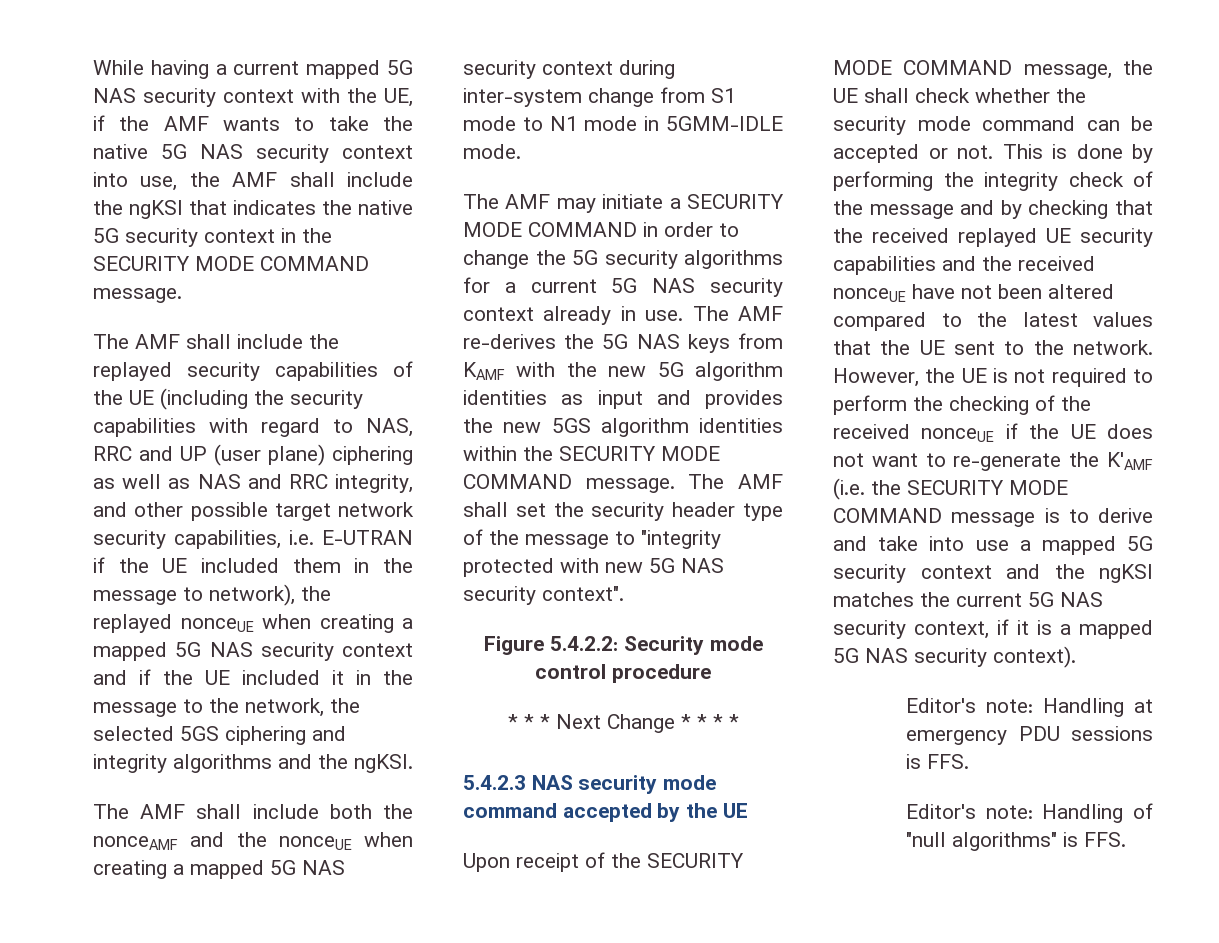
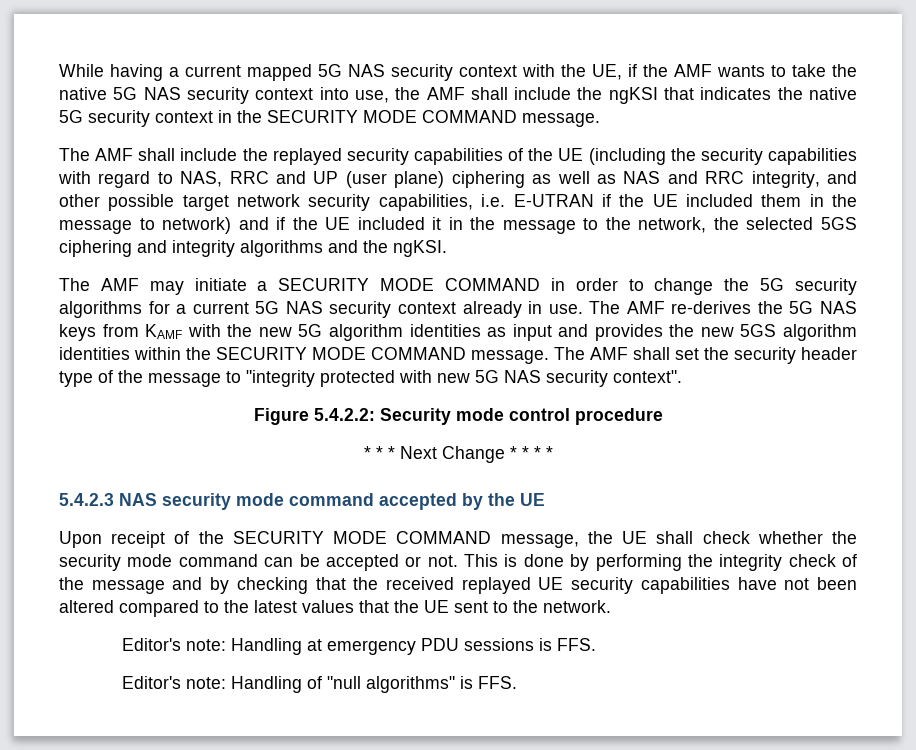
[209,584,331,606] [93,614,413,633] [93,642,413,661] network), the replayed nonceUE when creating a mapped 5G NAS security context -> [162,217,232,234] network)
[93,804,413,819] [93,832,413,850] [93,860,345,879] [463,60,675,79] [463,87,736,107] [463,116,783,131] [463,144,521,159] // The AMF shall include both the nonceAMF and the nonceUE when creating a mapped 5G NAS security context during inter-system change from S1 mode to N1 mode in 5GMM-IDLE mode. -> (447, 248) none
[942,256,1095,271] [833,288,906,302] and the received nonceUE -> (730, 585) none
[833,368,1153,387] [833,395,1091,415] [833,423,1153,442] [833,452,1153,471] [833,478,1068,500] [833,508,1153,527] [833,536,1153,555] [833,564,1153,583] [833,592,1103,607] [833,619,1153,639] [833,646,1076,668] However, the UE is not required to perform the checking of the received nonceUE if the UE does not want to re-generate the K'AMF (i.e. the SECURITY MODE COMMAND message is to derive and take into use a mapped 5G security context and the ngKSI matches the current 5G NAS security context, if it is a mapped 5G NAS security context). -> (611, 606) none

